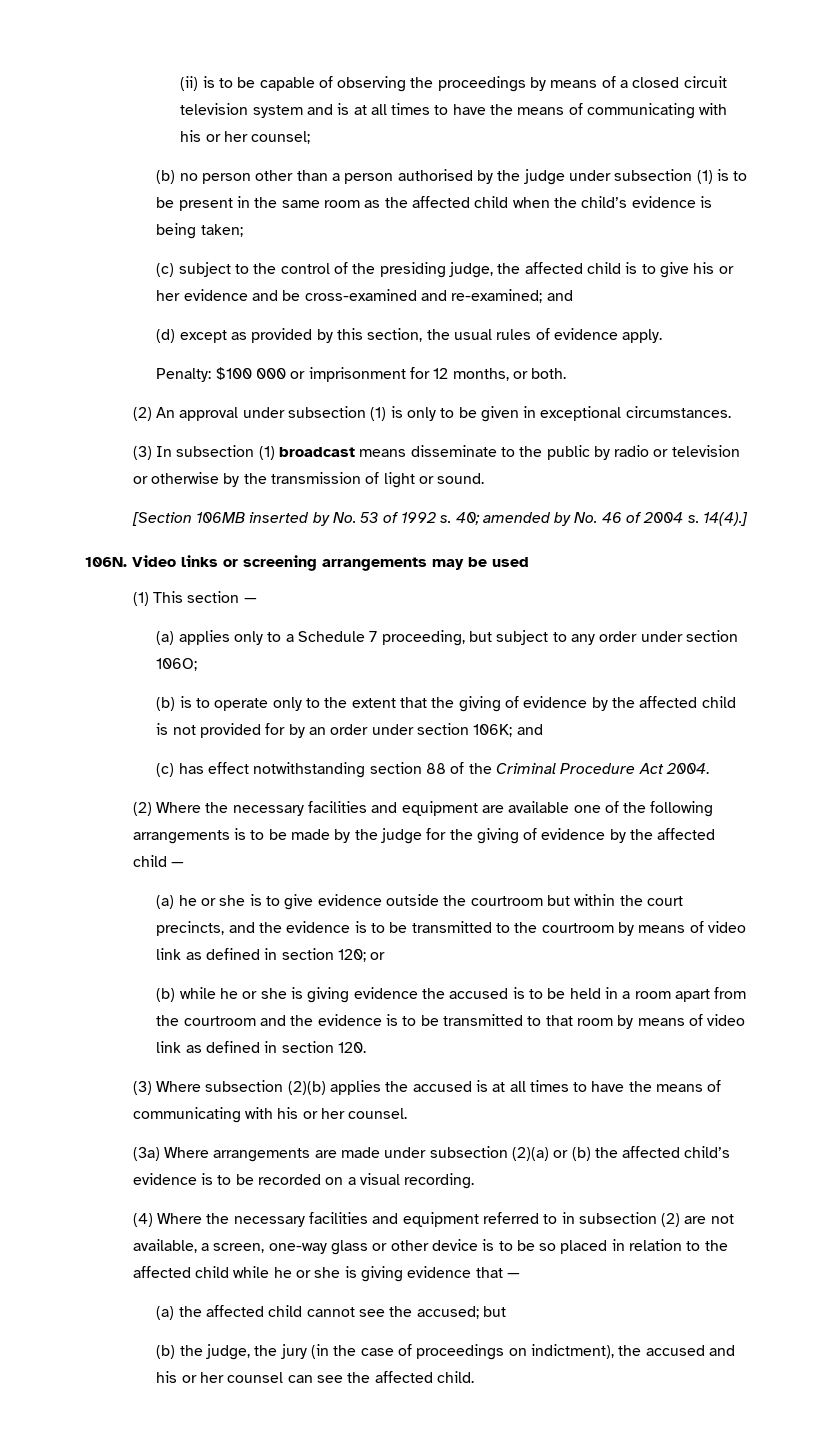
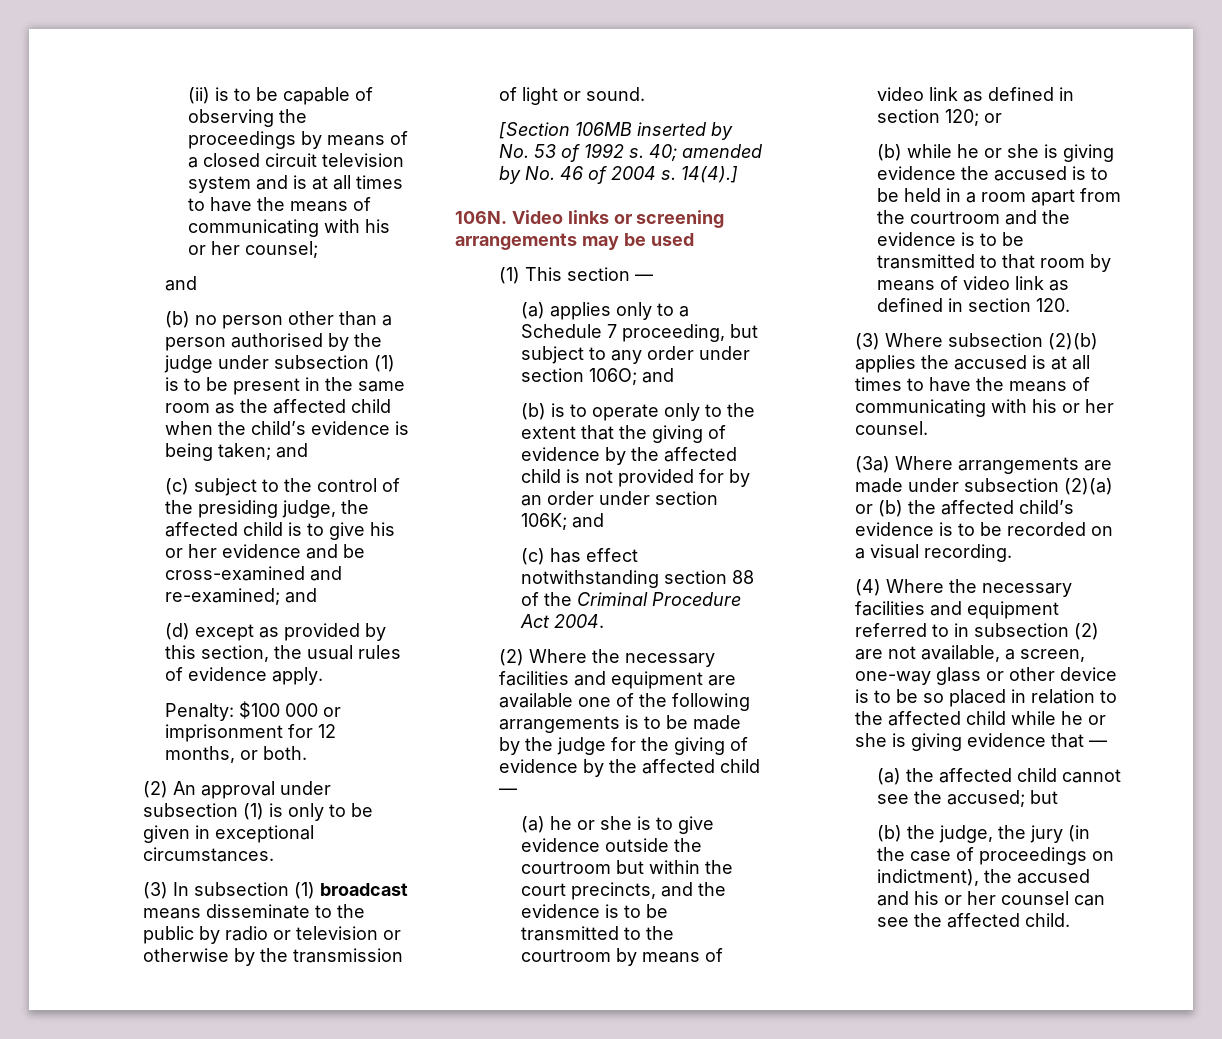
(311, 137) none -> [165,276,198,291] // and
(243, 230) none -> [276,443,309,458] and
(198, 664) none -> [642,368,675,383] and

